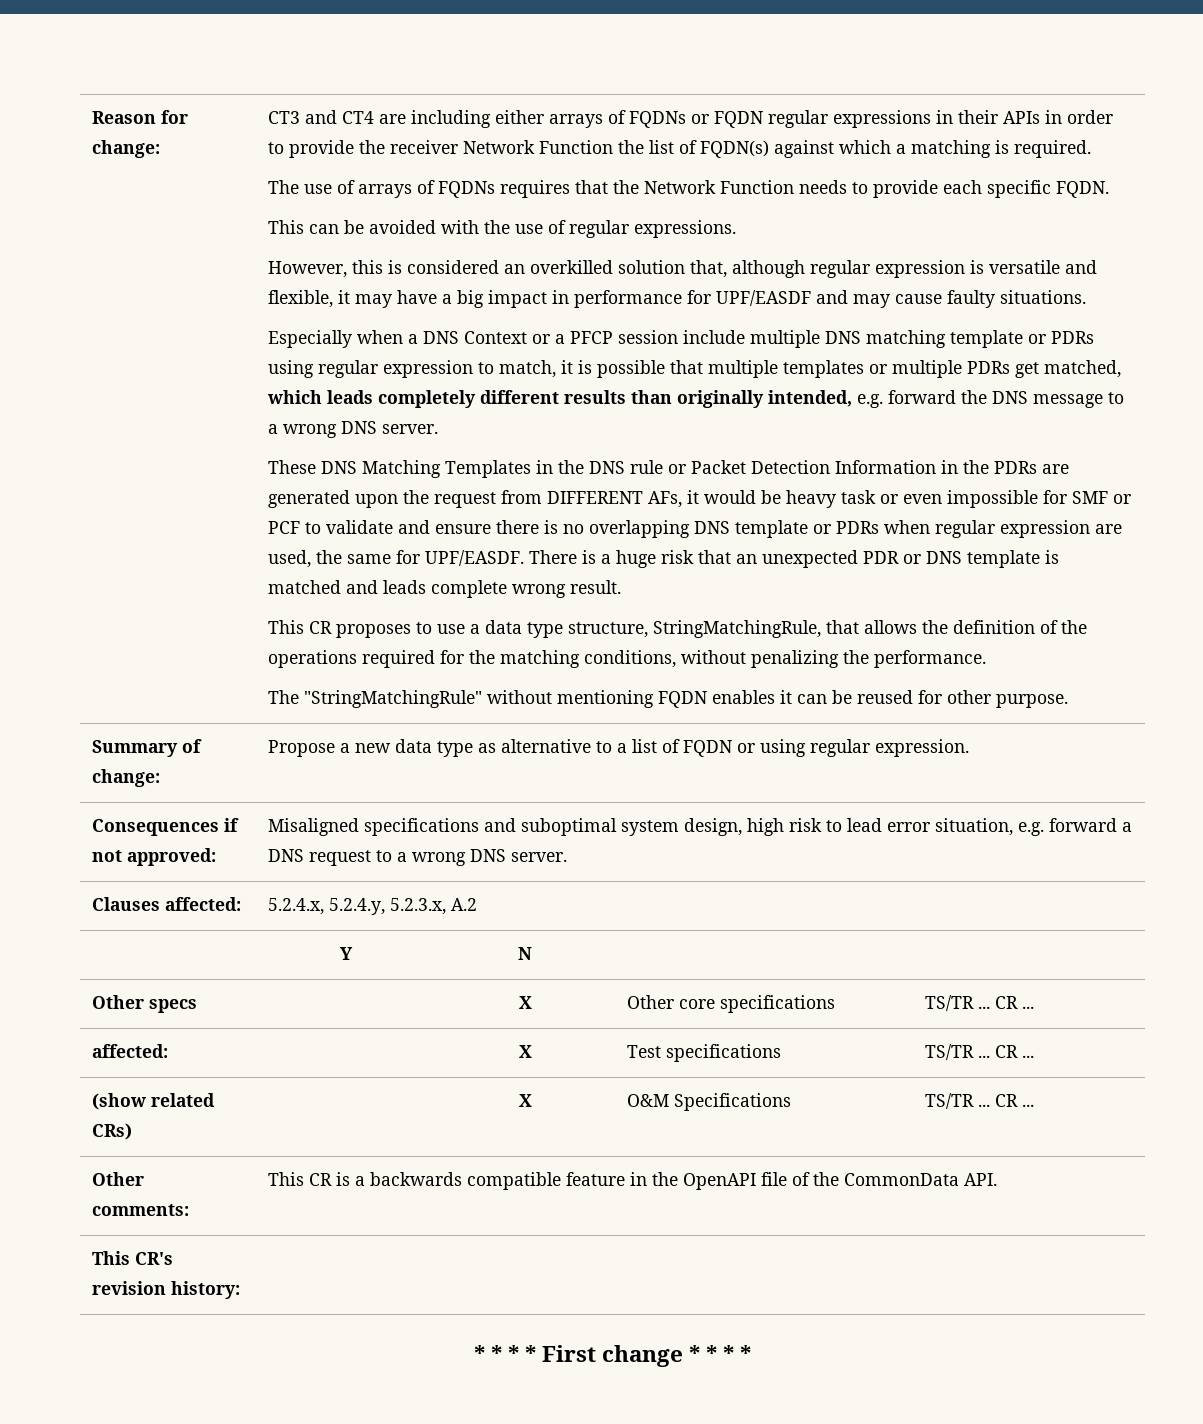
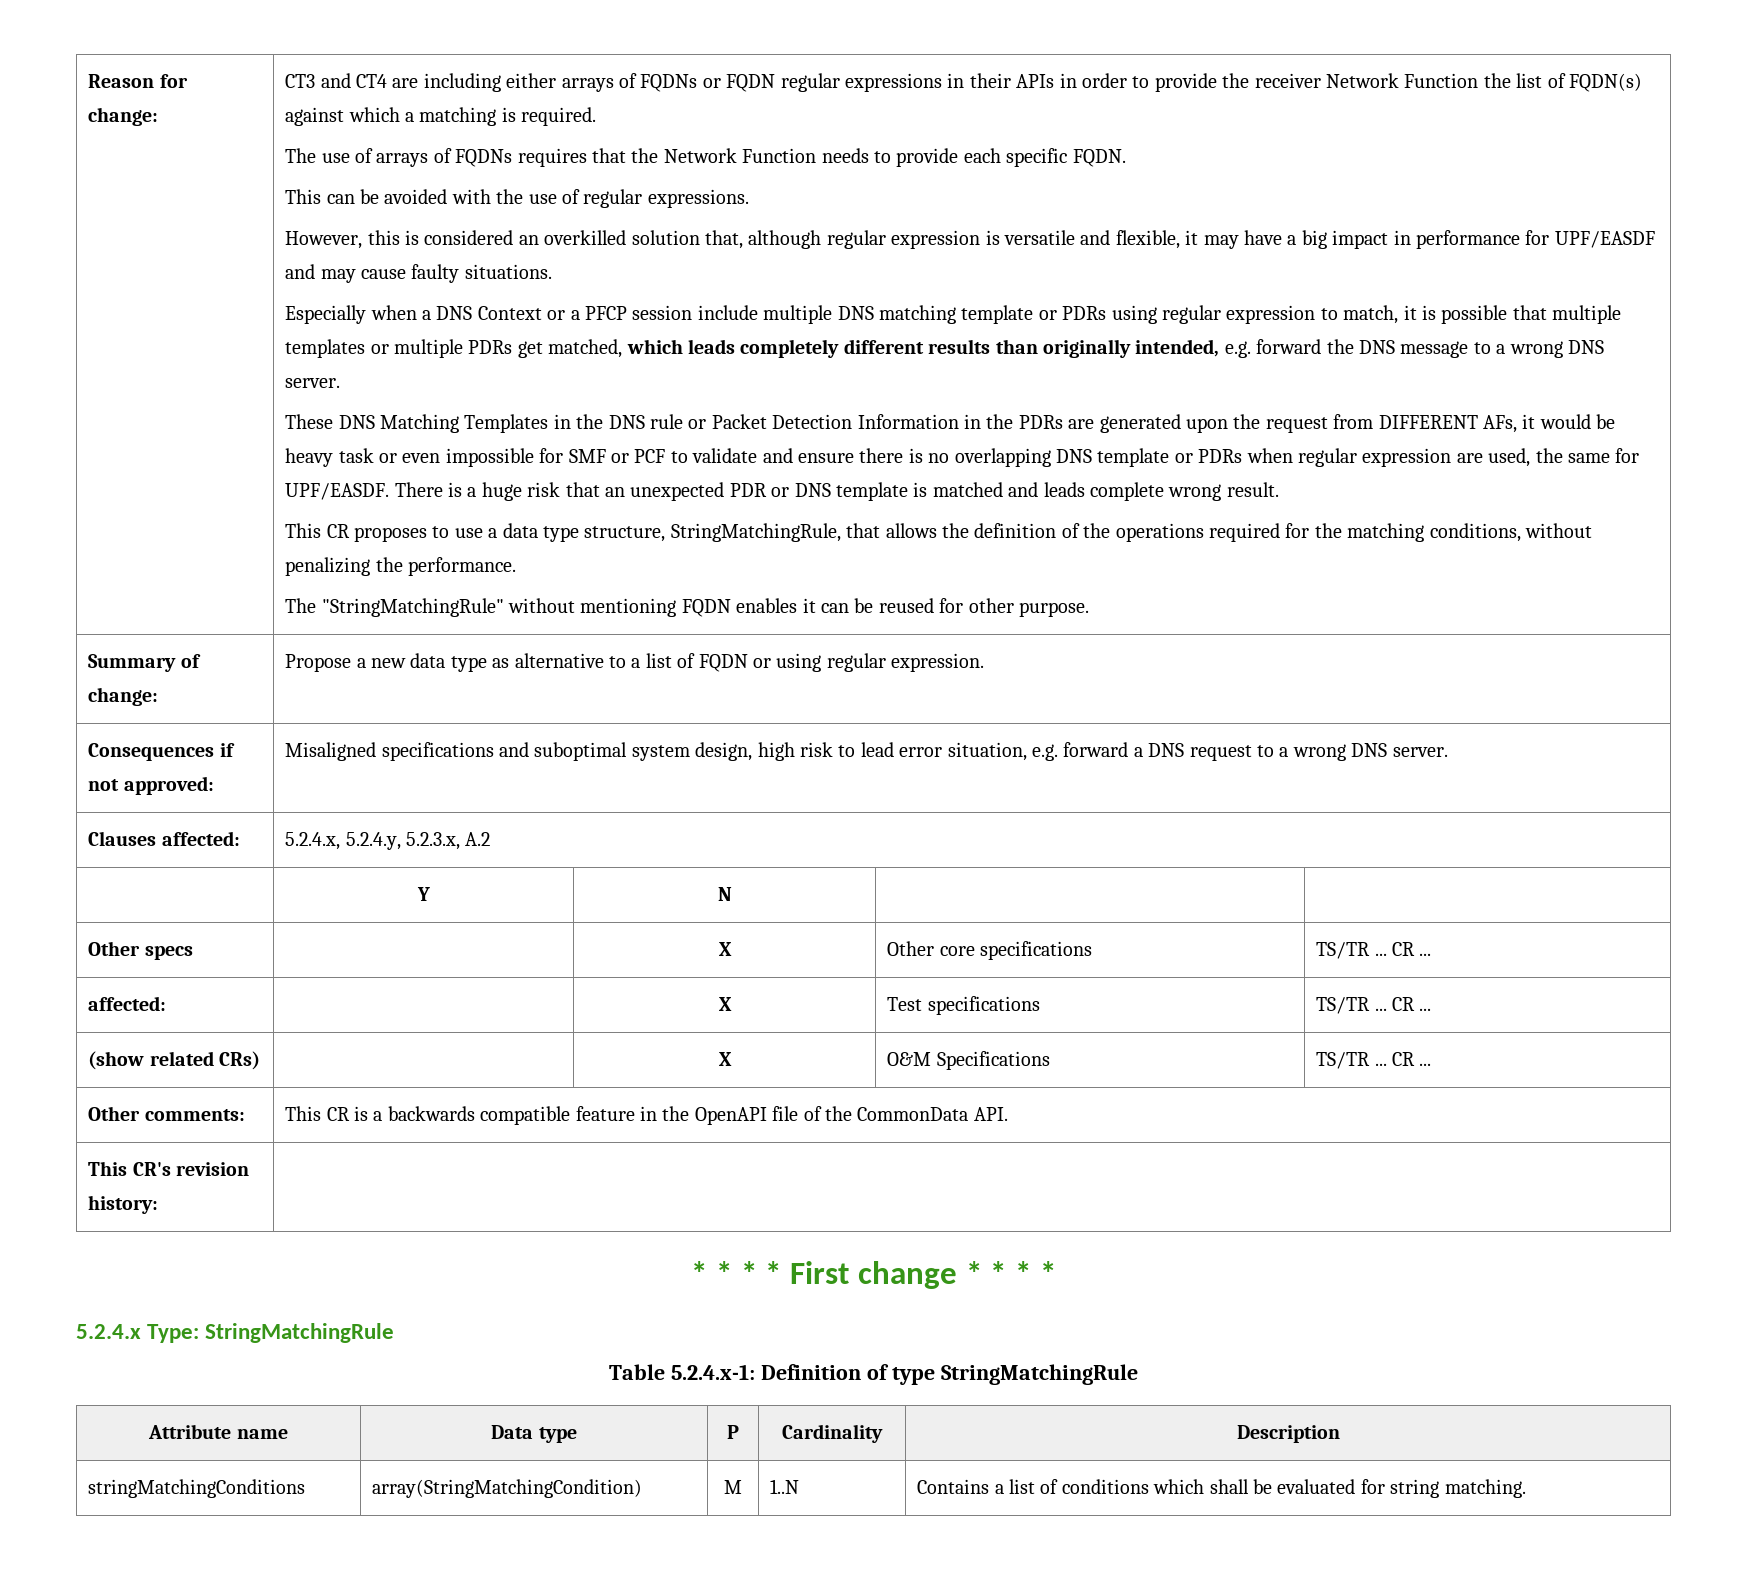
(752, 1353) none -> [76,1323,395,1343] [609,1364,1138,1385] [148,1424,288,1439] [491,1425,577,1443] [727,1425,739,1439] [782,1424,883,1443] [1236,1425,1340,1443] [88,1479,306,1498] [372,1479,643,1498] [724,1480,742,1494] [770,1479,800,1494] [917,1479,1526,1498] // 5.2.4.x Type: StringMatchingRule // Table 5.2.4.x-1: Definition of type StringMatchingRule // Attribute name | Data type | P | Cardinality | Description // stringMatchingConditions | array(StringMatchingCondition) | M | 1..N | Contains a list of conditions which shall be evaluated for string matching.

